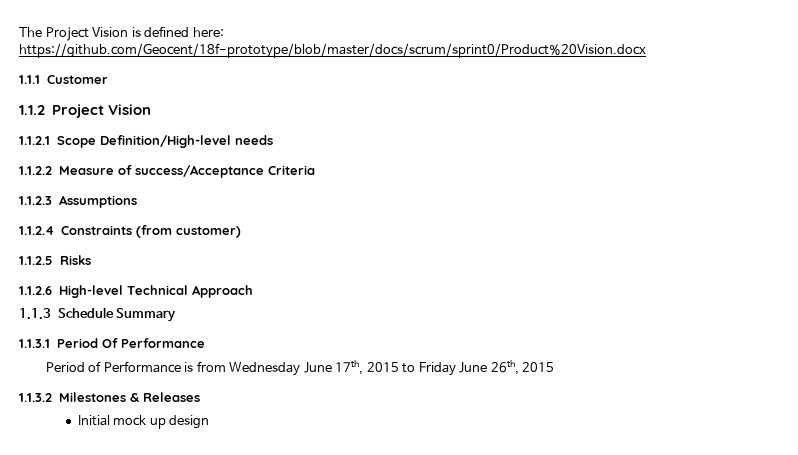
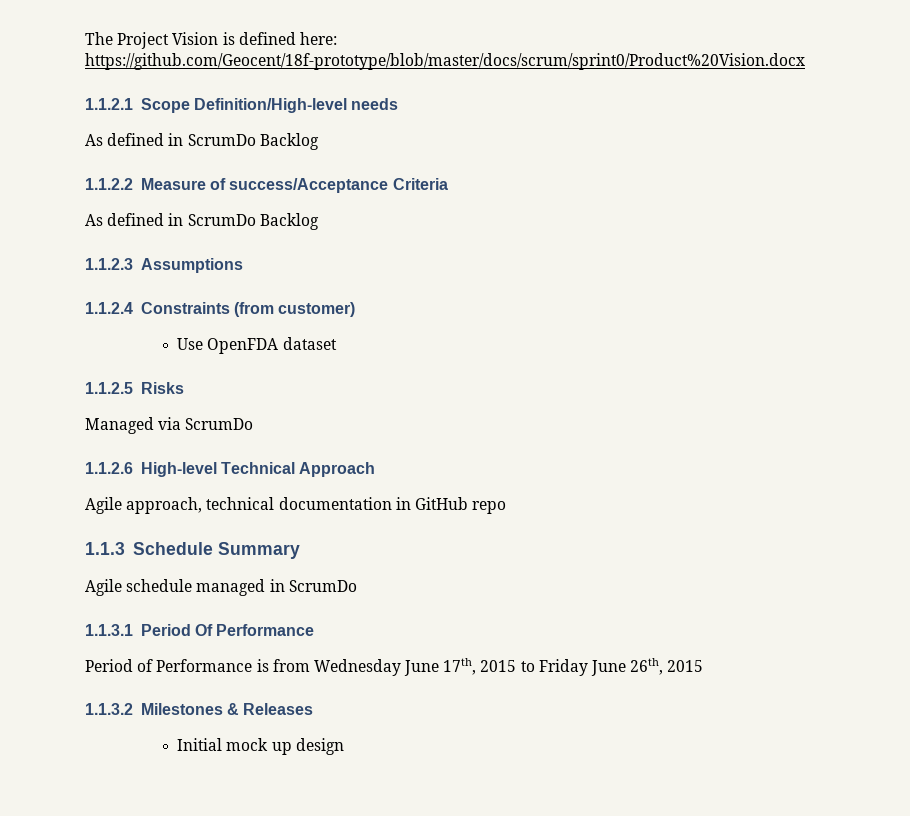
[19,75,108,84] [19,104,151,118] [19,135,273,148] 1.1.1 Customer // 1.1.2 Project Vision // 1.1.2.1 Scope Definition/High-level needs -> [85,98,399,113] [85,133,319,150] 1.1.2.1 Scope Definition/High-level needs // As defined in ScrumDo Backlog
(315, 170) none -> [85,213,319,230] // As defined in ScrumDo Backlog
(241, 232) none -> [177,337,337,354] // Use OpenFDA dataset
(91, 260) none -> [85,417,254,434] // Managed via ScrumDo
[19,307,177,322] 1.1.3 Schedule Summary -> [85,497,507,514] [85,542,300,559] [85,579,357,596] Agile approach, technical documentation in GitHub repo // 1.1.3 Schedule Summary // Agile schedule managed in ScrumDo

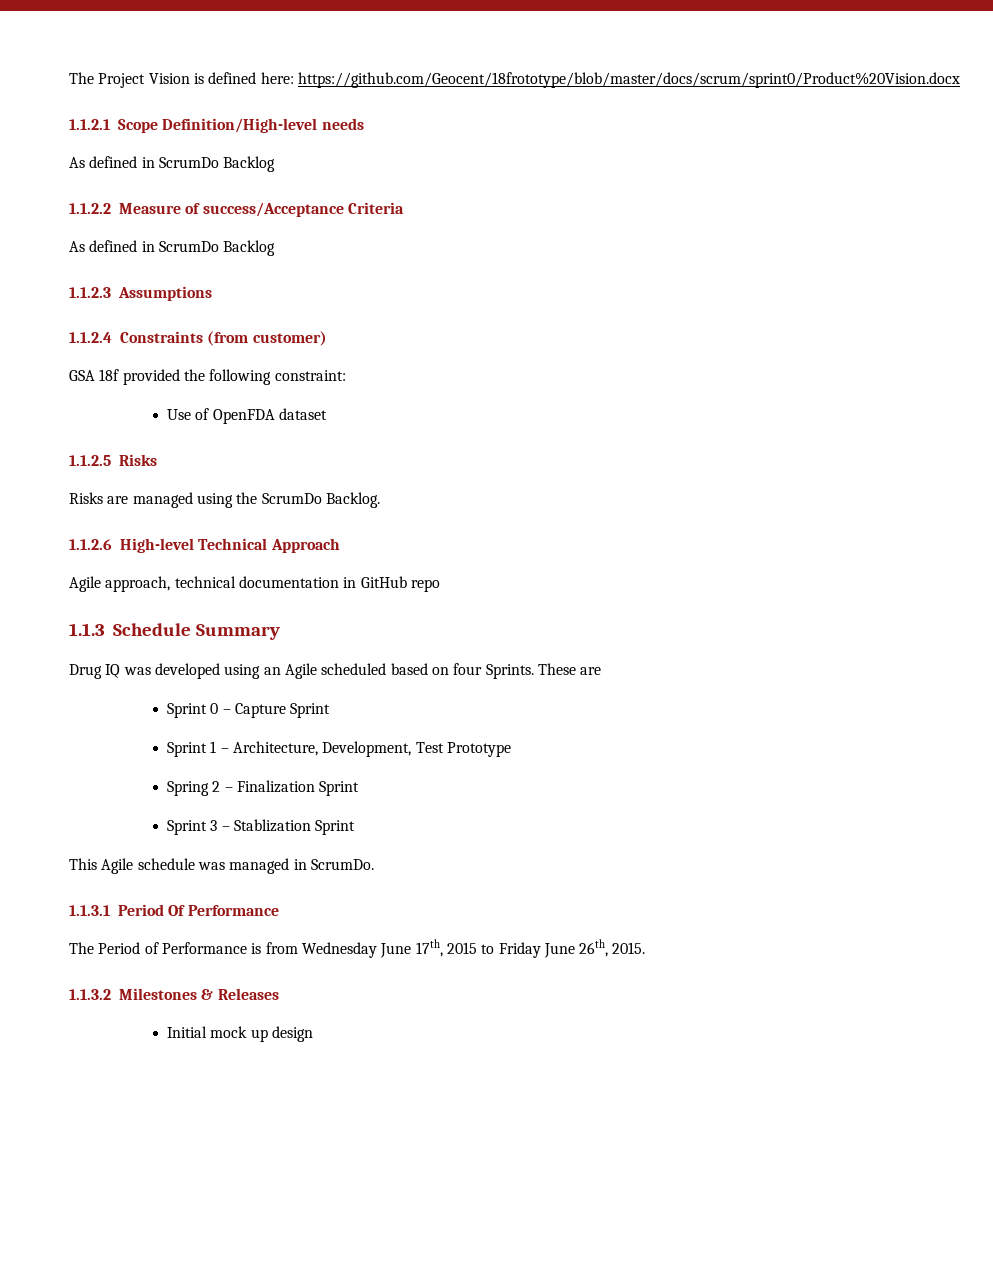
[85,53,805,70] https://github.com/Geocent/18f-prototype/blob/master/docs/scrum/sprint0/Product%20Vision.docx -> [297,72,960,88] https://github.com/Geocent/18frototype/blob/master/docs/scrum/sprint0/Product%20Vision.docx
(356, 309) none -> [69,369,346,385] // GSA 18f provided the following constraint:
(204, 344) none -> [195,408,210,420] of
[85,417,254,434] Managed via ScrumDo -> [69,492,380,508] Risks are managed using the ScrumDo Backlog.
(300, 550) none -> [69,663,602,679] [167,703,331,718] [167,741,512,757] [167,780,360,796] [167,819,356,835] [69,858,97,870] Drug IQ was developed using an Agile scheduled based on four Sprints. These are // Sprint 0 – Capture Sprint // Sprint 1 – Architecture, Development, Test Prototype // Spring 2 – Finalization Sprint // Sprint 3 – Stablization Sprint // This
(193, 585) none -> [197,862,225,870] was
[288,580,357,592] ScrumDo -> [310,859,374,870] ScrumDo.
(315, 630) none -> [69,942,94,954] The
[667,660,704,672] 2015 -> [612,942,646,954] 2015.

